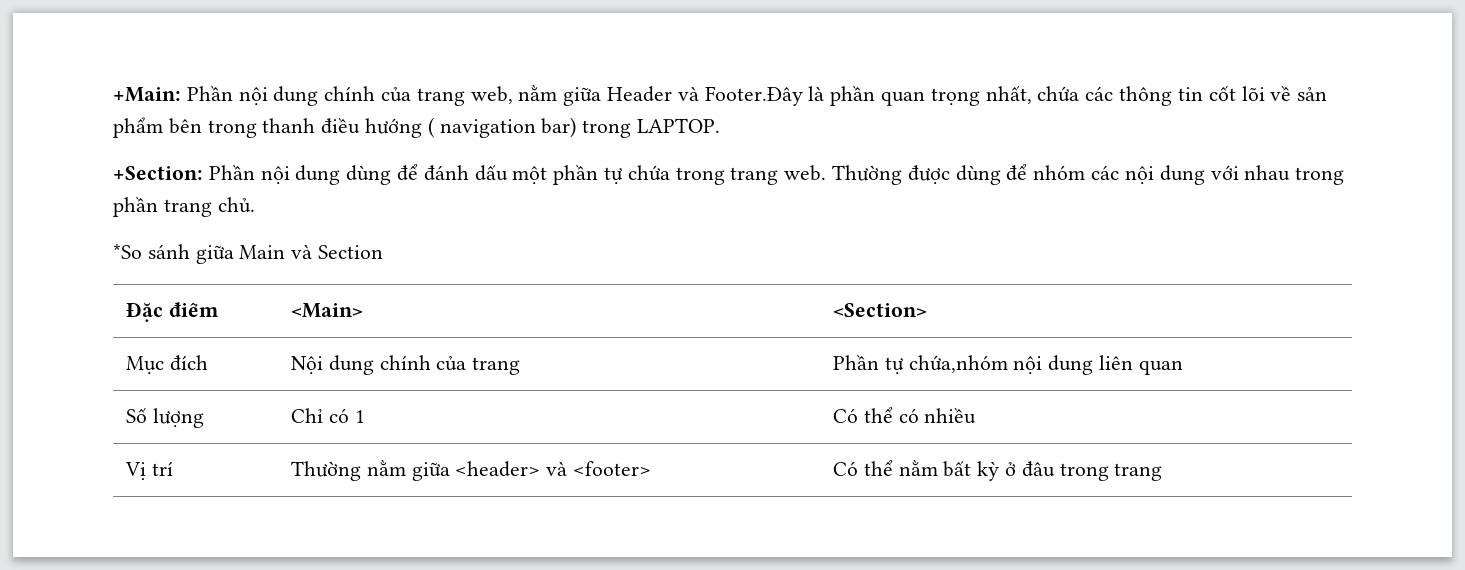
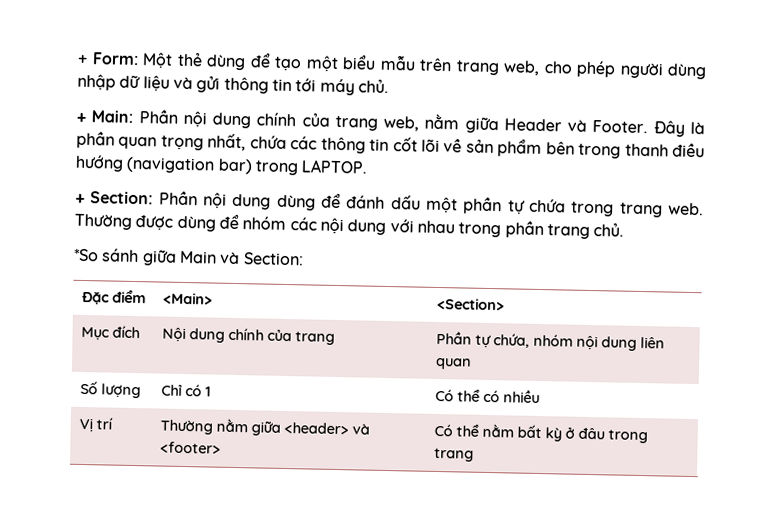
[113,87,181,102] +Main: -> [77,51,707,80] [77,73,389,96] [76,110,134,123] + Form: Một thẻ dùng để tạo một biểu mẫu trên trang web, cho phép người dùng nhập dữ liệu và gửi thông tin tới máy chủ. // + Main:
[704,86,803,106] Footer.Đây -> [592,120,685,137] Footer. Đây
[427,117,536,138] ( navigation -> [126,156,216,174] (navigation
[113,166,203,180] +Section: -> [75,191,154,205] + Section:
[318,245,384,259] Section -> [242,252,304,266] Section:
[908,355,1008,373] chứa,nhóm -> [493,333,574,348] chứa, nhóm

